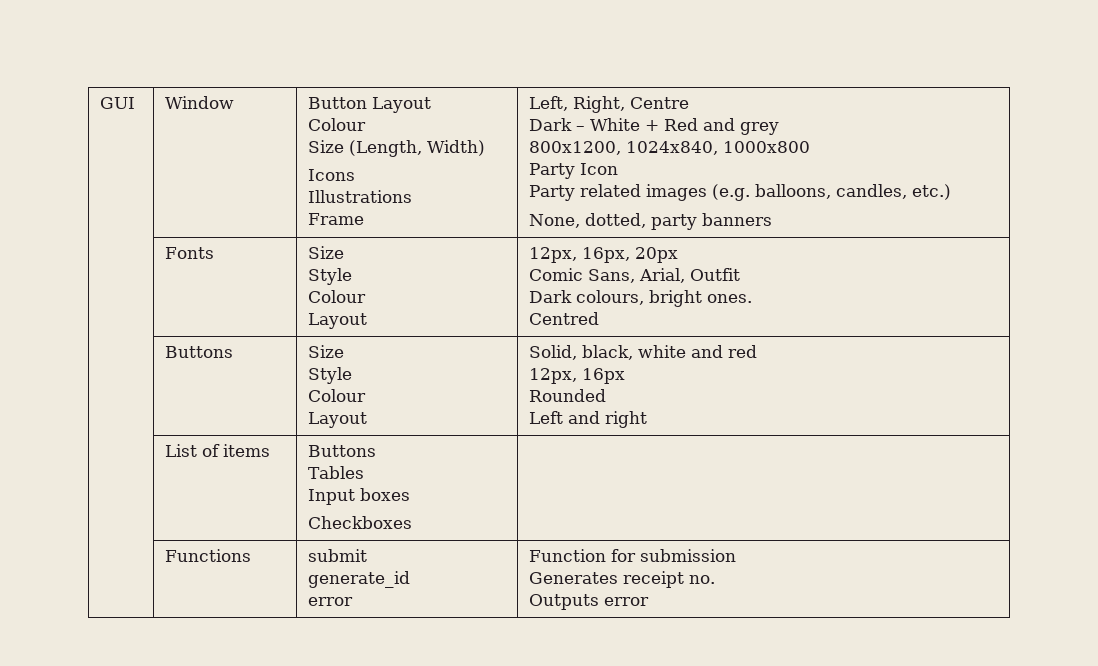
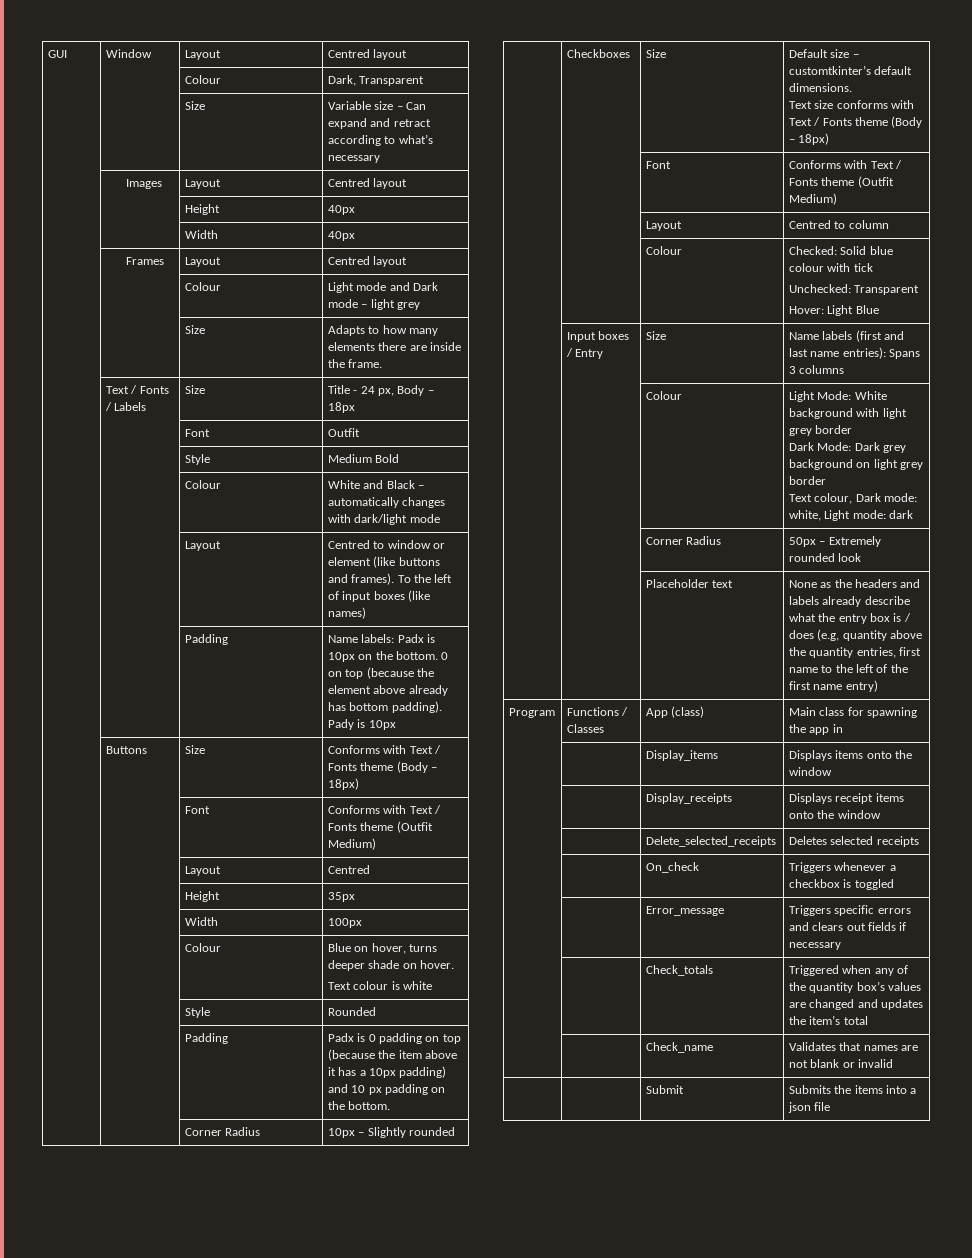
[308,97,432,113] [308,118,367,131] [308,140,486,157] [308,169,356,181] [308,190,413,203] [308,213,365,225] [529,96,690,113] [529,118,780,135] [529,141,811,155] [529,163,619,179] [529,184,952,201] [529,213,773,230] [165,247,215,259] [308,246,345,259] [308,268,353,285] [308,290,367,303] [308,313,368,329] [529,247,679,263] [529,268,741,283] [529,290,753,307] [529,312,600,325] [165,346,234,358] [308,345,345,358] [308,367,353,384] [308,389,367,402] [308,412,368,428] [529,345,758,360] [529,368,626,384] [529,389,607,402] [529,411,648,428] [165,444,271,457] [308,445,377,457] [308,466,365,479] [308,488,411,505] [308,516,413,529] [165,549,252,562] [308,549,368,562] [308,571,411,588] [308,597,354,606] [529,549,737,562] [529,571,716,588] [529,594,650,610] Button Layout // Colour // Size (Length, Width) // Icons // Illustrations // Frame | Left, Right, Centre // Dark – White + Red and grey // 800x1200, 1024x840, 1000x800 // Party Icon // Party related images (e.g. balloons, candles, etc.) // None, dotted, party banners // | Fonts | Size // Style // Colour // Layout | 12px, 16px, 20px // Comic Sans, Arial, Outfit // Dark colours, bright ones. // Centred // | Buttons | Size // Style // Colour // Layout | Solid, black, white and red // 12px, 16px // Rounded // Left and right // | List of items | Buttons // Tables // Input boxes // Checkboxes | // | Functions | submit // generate_id // error | Function for submission // Generates receipt no. // Outputs error -> [184,50,221,60] [327,49,408,60] [184,75,221,84] [327,75,425,86] [184,101,205,110] [327,101,427,110] [327,118,431,129] [327,134,433,146] [327,155,380,163] [126,179,163,189] [184,179,221,189] [327,178,408,189] [184,204,220,215] [327,205,355,215] [184,230,218,239] [327,231,355,241] [126,257,165,265] [184,257,221,267] [327,256,408,267] [184,282,221,291] [327,282,439,293] [327,299,421,310] [184,325,205,334] [327,325,439,336] [327,342,462,351] [327,359,383,368] [105,385,169,394] [104,402,147,411] [184,385,205,394] [327,385,434,396] [327,402,355,413] [184,429,210,437] [327,428,360,437] [184,454,210,465] [327,454,400,463] [184,480,221,489] [327,480,425,489] [327,497,446,508] [327,514,440,525] [184,541,221,551] [327,540,446,549] [327,556,440,568] [327,573,453,585] [327,590,431,602] [327,607,366,619] [184,634,228,645] [327,634,436,643] [327,651,449,662] [327,667,435,679] [327,685,448,696] [327,701,442,713] [327,719,396,730] [105,746,147,754] [184,745,205,754] [327,745,442,754] [327,761,438,773] [327,778,359,790] [184,806,210,814] [327,805,442,814] [327,821,433,833] [327,838,376,850] [184,866,221,876] [327,865,370,874] [184,891,220,902] [327,892,355,902] [184,917,218,926] [327,918,362,928] [184,943,221,952] [327,943,438,954] [327,960,455,971] [327,981,433,990] [184,1007,210,1018] [327,1007,376,1016] [184,1033,228,1044] [327,1033,461,1044] [327,1049,458,1061] [327,1066,447,1078] [327,1084,446,1095] [327,1101,391,1110] [184,1127,261,1136] [327,1127,456,1138] [566,49,630,58] [645,49,666,58] [788,49,859,58] [788,65,913,75] [788,83,852,92] [788,100,915,109] [788,116,923,128] [788,133,830,145] [645,161,671,169] [788,160,903,169] [788,176,894,188] [788,193,837,205] [645,221,682,231] [788,220,889,229] [645,246,682,255] [788,246,893,255] [788,263,873,272] [788,284,920,295] [788,305,879,316] [566,331,630,342] [565,348,604,359] [645,331,666,340] [788,330,905,342] [788,347,921,359] [788,365,845,374] [645,391,682,400] [788,391,887,402] [788,408,907,419] [788,425,853,436] [788,442,907,453] [788,459,924,470] [788,476,826,485] [788,493,918,504] [788,510,914,521] [645,536,722,545] [788,536,881,547] [788,553,862,562] [645,579,734,588] [788,579,921,588] [788,596,910,607] [788,613,911,624] [788,629,923,641] [788,647,922,658] [788,664,908,673] [788,680,878,692] [508,708,555,718] [566,707,629,716] [566,724,604,733] [645,706,705,718] [788,707,918,718] [788,724,843,735] [645,750,718,761] [788,750,913,761] [788,767,832,776] [645,793,732,804] [788,793,904,804] [788,810,881,819] [645,836,776,847] [788,836,919,847] [645,862,699,873] [788,862,896,873] [788,879,894,890] [645,906,724,916] [788,905,911,916] [788,922,907,931] [788,942,841,950] [645,965,713,976] [788,965,909,976] [788,981,922,993] [788,999,924,1010] [788,1015,868,1025] [645,1042,713,1053] [788,1042,919,1051] [788,1059,894,1068] [645,1085,684,1094] [788,1085,917,1094] [787,1102,831,1113] Layout | Centred layout // | | Colour | Dark, Transparent // | | Size | Variable size – Can expand and retract according to what’s necessary // | Images | Layout | Centred layout // | | Height | 40px // | | Width | 40px // | Frames | Layout | Centred layout // | | Colour | Light mode and Dark mode – light grey // | | Size | Adapts to how many elements there are inside the frame. // | Text / Fonts / Labels | Size | Title - 24 px, Body – 18px // | | Font | Outfit // | | Style | Medium Bold // | | Colour | White and Black – automatically changes with dark/light mode // | | Layout | Centred to window or element (like buttons and frames). To the left of input boxes (like names) // | | Padding | Name labels: Padx is 10px on the bottom. 0 on top (because the element above already has bottom padding). Pady is 10px // | Buttons | Size | Conforms with Text / Fonts theme (Body – 18px) // | | Font | Conforms with Text / Fonts theme (Outfit Medium) // | | Layout | Centred // | | Height | 35px // | | Width | 100px // | | Colour | Blue on hover, turns deeper shade on hover. // Text colour is white // | | Style | Rounded // | | Padding | Padx is 0 padding on top (because the item above it has a 10px padding) and 10 px padding on the bottom. // | | Corner Radius | 10px – Slightly rounded // | Checkboxes | Size | Default size – customtkinter’s default dimensions. // Text size conforms with Text / Fonts theme (Body – 18px) // | | Font | Conforms with Text / Fonts theme (Outfit Medium) // | | Layout | Centred to column // | | Colour | Checked: Solid blue colour with tick // Unchecked: Transparent // Hover: Light Blue // | Input boxes / Entry | Size | Name labels (first and last name entries): Spans 3 columns // | | Colour | Light Mode: White background with light grey border // Dark Mode: Dark grey background on light grey border // Text colour, Dark mode: white, Light mode: dark // | | Corner Radius | 50px – Extremely rounded look // | | Placeholder text | None as the headers and labels already describe what the entry box is / does (e.g, quantity above the quantity entries, first name to the left of the first name entry) // Program | Functions / Classes | App (class) | Main class for spawning the app in // | | Display_items | Displays items onto the window // | | Display_receipts | Displays receipt items onto the window // | | Delete_selected_receipts | Deletes selected receipts // | | On_check | Triggers whenever a checkbox is toggled // | | Error_message | Triggers specific errors and clears out fields if necessary // | | Check_totals | Triggered when any of the quantity box’s values are changed and updates the item’s total // | | Check_name | Validates that names are not blank or invalid // | | Submit | Submits the items into a json file

